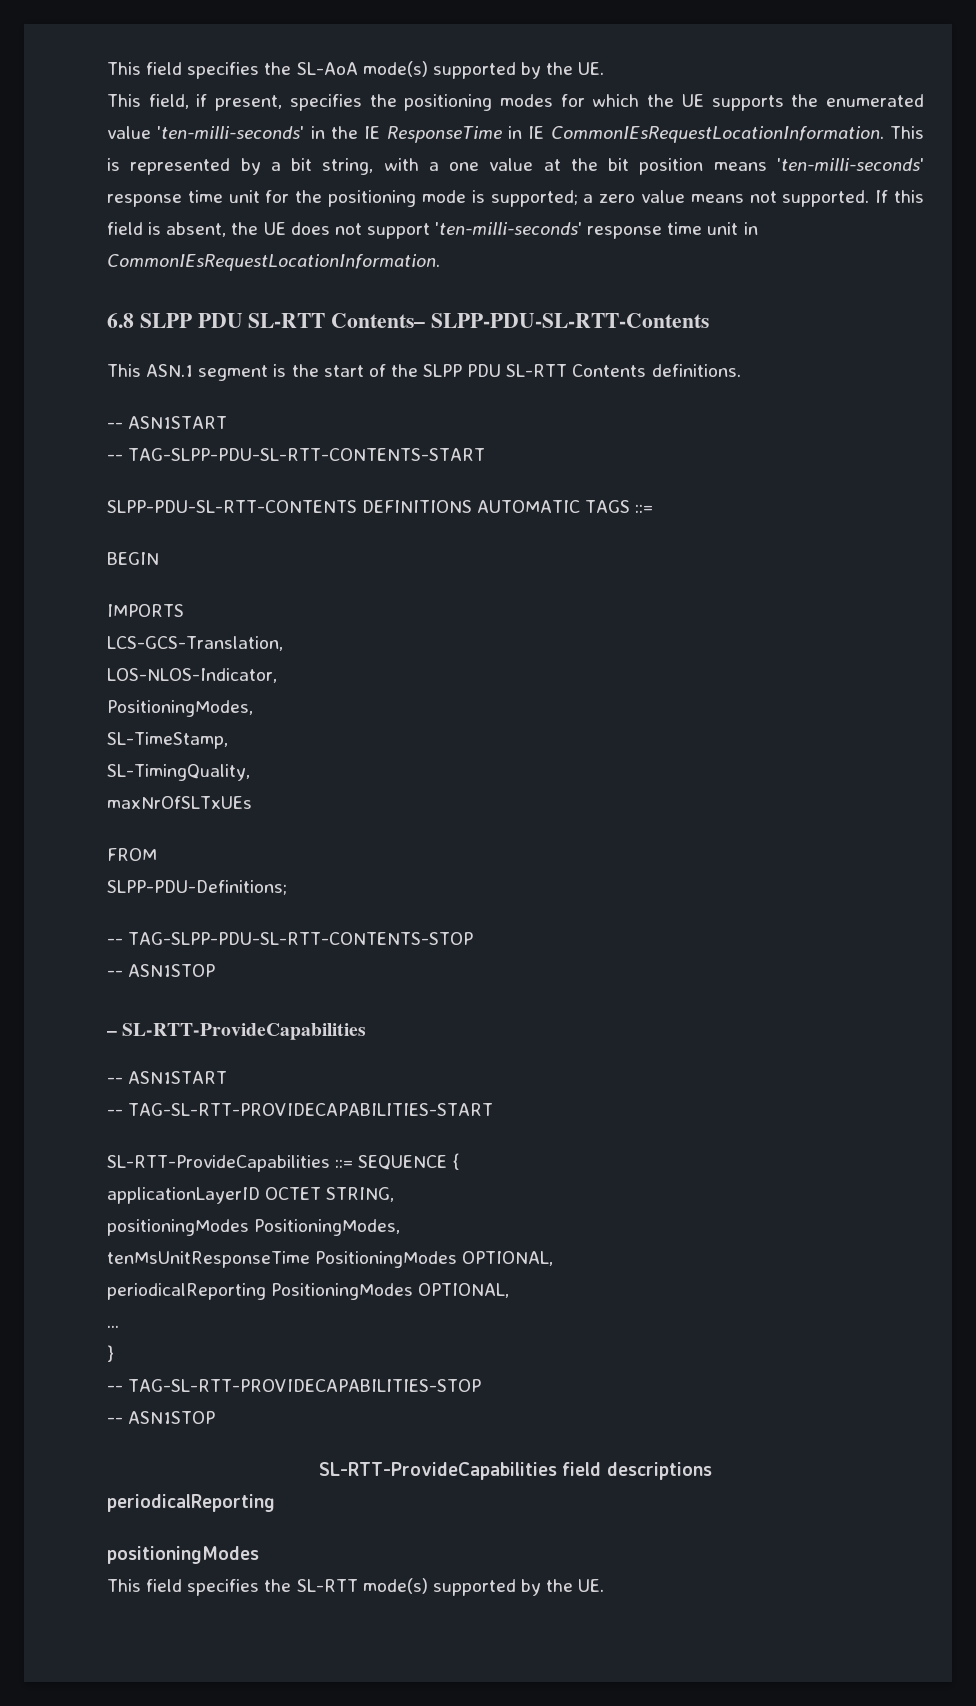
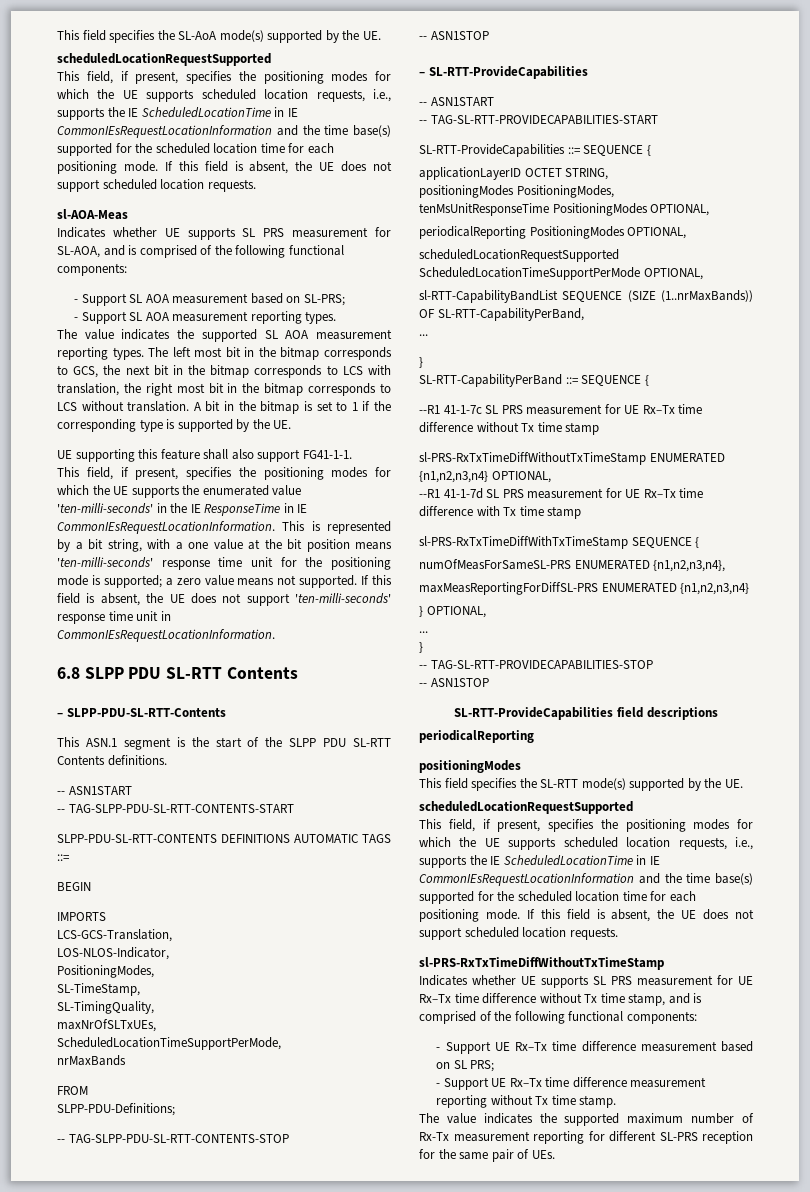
(605, 68) none -> [57,53,271,66] [57,71,391,84] [57,89,392,102] [57,107,298,120] [57,125,391,138] [57,143,334,156] [57,161,392,174] [57,179,256,192] [57,209,128,220] [57,227,391,240] [57,245,344,258] [57,263,127,276] [74,293,345,306] [74,311,337,324] [57,329,392,342] [57,347,392,360] [57,365,392,378] [57,383,391,396] [57,401,392,414] [57,419,292,432] [57,449,352,462] // scheduledLocationRequestSupported // This field, if present, specifies the positioning modes for which the UE supports scheduled location requests, i.e., supports the IE ScheduledLocationTime in IE CommonIEsRequestLocationInformation and the time base(s) supported for the scheduled location time for each positioning mode. If this field is absent, the UE does not support scheduled location requests. // sl-AOA-Meas // Indicates whether UE supports SL PRS measurement for SL-AOA, and is comprised of the following functional components: // - Support SL AOA measurement based on SL-PRS; // - Support SL AOA measurement reporting types. // The value indicates the supported SL AOA measurement reporting types. The left most bit in the bitmap corresponds to GCS, the next bit in the bitmap corresponds to LCS with translation, the right most bit in the bitmap corresponds to LCS without translation. A bit in the bitmap is set to 1 if the corresponding type is supported by the UE. // UE supporting this feature shall also support FG41-1-1.
[331,313,426,328] Contents– -> [226,667,298,679] [57,713,63,717] Contents // –
[107,796,252,809] maxNrOfSLTxUEs -> [57,1019,156,1032] [57,1037,281,1050] [57,1055,126,1066] maxNrOfSLTxUEs, // ScheduledLocationTimeSupportPerMode, // nrMaxBands
(510, 1290) none -> [419,249,619,262] [419,267,703,280] [419,290,753,303] [419,308,584,321] [419,334,428,336] [419,357,423,368] [419,374,649,387] [419,404,703,415] [419,422,600,435] [419,452,725,465] [419,471,551,483] [419,488,704,499] [419,506,582,519] [419,536,700,549] [419,559,726,572] [419,582,750,595] [419,606,486,618] // scheduledLocationRequestSupported ScheduledLocationTimeSupportPerMode OPTIONAL, // sl-RTT-CapabilityBandList SEQUENCE (SIZE (1..nrMaxBands)) OF SL-RTT-CapabilityPerBand, // ... // } // SL-RTT-CapabilityPerBand ::= SEQUENCE { // --R1 41-1-7c SL PRS measurement for UE Rx–Tx time difference without Tx time stamp // sl-PRS-RxTxTimeDiffWithoutTxTimeStamp ENUMERATED {n1,n2,n3,n4} OPTIONAL, // --R1 41-1-7d SL PRS measurement for UE Rx–Tx time difference with Tx time stamp // sl-PRS-RxTxTimeDiffWithTxTimeStamp SEQUENCE { // numOfMeasForSameSL-PRS ENUMERATED {n1,n2,n3,n4}, // maxMeasReportingForDiffSL-PRS ENUMERATED {n1,n2,n3,n4} // } OPTIONAL,
(605, 1585) none -> [419,801,633,814] [419,819,753,832] [419,837,753,850] [419,855,660,868] [419,873,753,886] [419,891,696,904] [419,909,754,922] [419,927,618,940] [419,957,664,970] [419,975,753,988] [419,993,703,1006] [419,1011,697,1024] [436,1041,753,1054] [436,1060,495,1072] [436,1077,707,1090] [436,1095,617,1108] [419,1113,754,1126] [419,1131,753,1144] [419,1149,555,1162] // scheduledLocationRequestSupported // This field, if present, specifies the positioning modes for which the UE supports scheduled location requests, i.e., supports the IE ScheduledLocationTime in IE CommonIEsRequestLocationInformation and the time base(s) supported for the scheduled location time for each positioning mode. If this field is absent, the UE does not support scheduled location requests. // sl-PRS-RxTxTimeDiffWithoutTxTimeStamp // Indicates whether UE supports SL PRS measurement for UE Rx–Tx time difference without Tx time stamp, and is comprised of the following functional components: // - Support UE Rx–Tx time difference measurement based on SL PRS; // - Support UE Rx–Tx time difference measurement reporting without Tx time stamp. // The value indicates the supported maximum number of Rx-Tx measurement reporting for different SL-PRS reception for the same pair of UEs.

